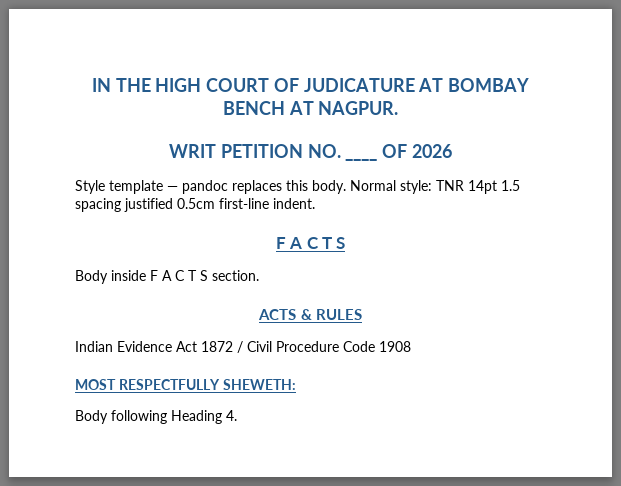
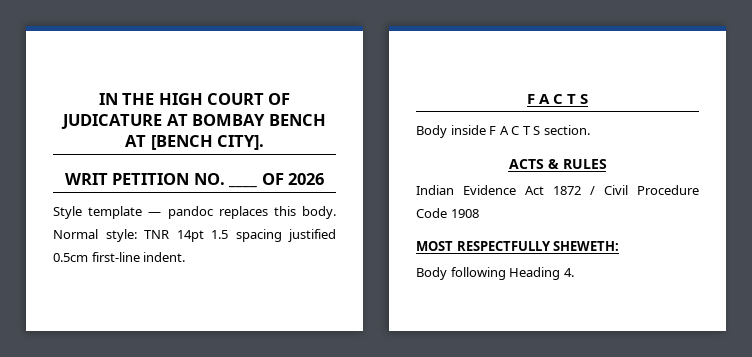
[318,101,399,115] NAGPUR. -> [150,135,264,150] [BENCH CITY].

